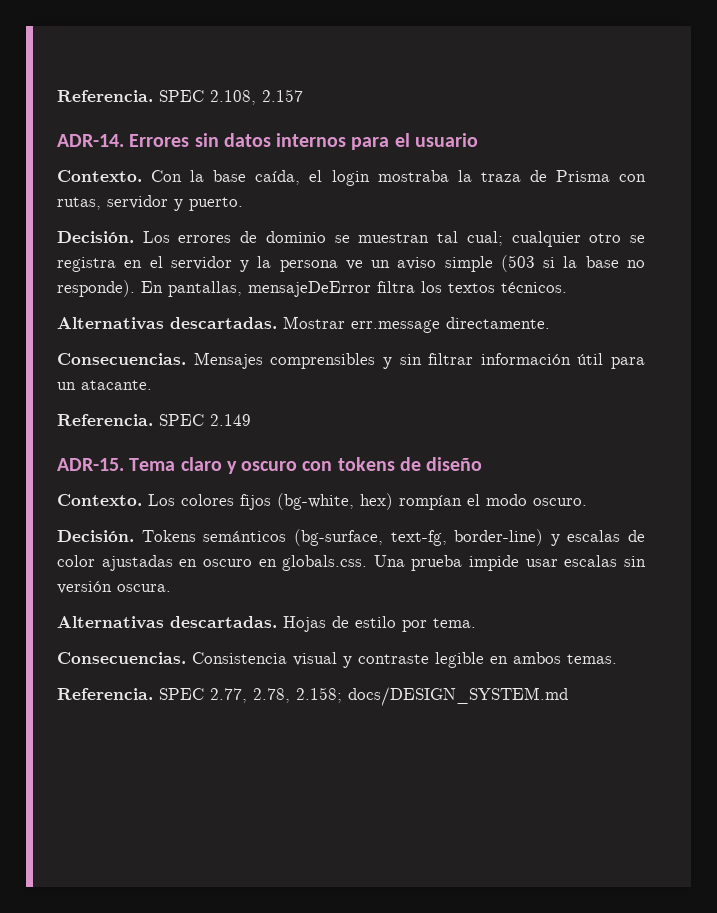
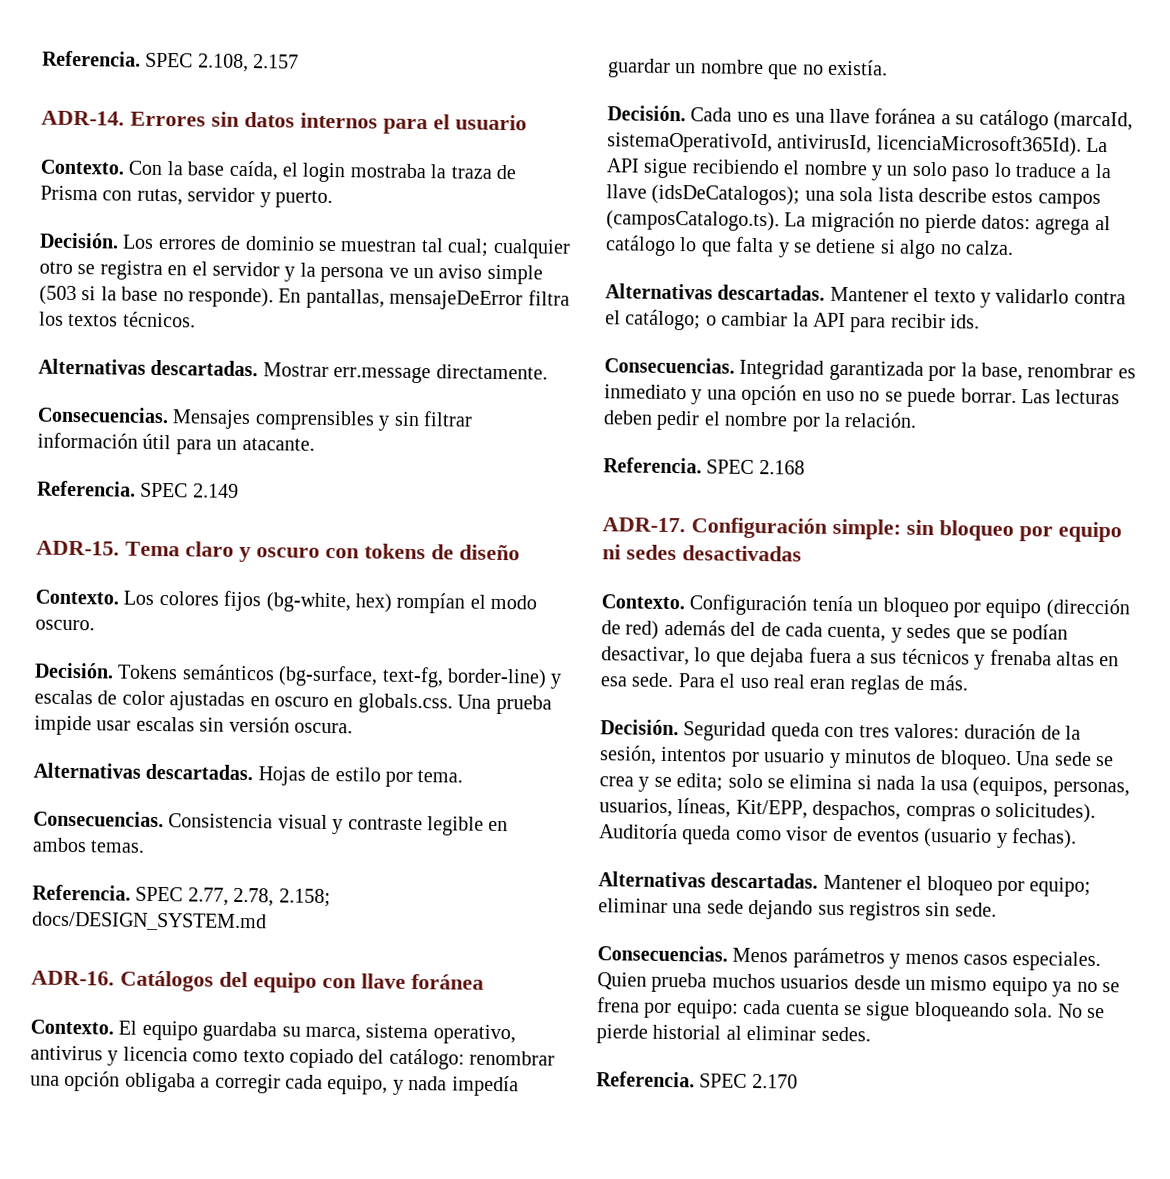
(568, 696) none -> [31,970,484,993] [30,1019,516,1045] [30,1045,556,1070] [30,1070,519,1097] [607,58,888,80] [607,105,1133,132] [607,132,1109,157] [606,158,1112,182] [606,184,1101,210] [606,210,1111,235] [605,235,1014,260] [605,283,1126,308] [605,309,981,333] [604,357,1136,382] [604,384,1121,408] [603,410,918,432] [603,457,805,475] [602,517,1122,543] [602,544,802,562] [601,594,1130,620] [601,619,1069,645] [601,646,1120,670] [600,672,969,695] [600,719,1082,742] [599,745,1114,770] [599,773,1130,798] [599,798,1097,823] [599,823,1078,849] [598,871,1092,897] [598,898,997,921] [597,945,1102,972] [597,972,1120,997] [597,997,1105,1022] [596,1024,871,1044] [596,1071,798,1089] // ADR-16. Catálogos del equipo con llave foránea // Contexto. El equipo guardaba su marca, sistema operativo, antivirus y licencia como texto copiado del catálogo: renombrar una opción obligaba a corregir cada equipo, y nada impedía guardar un nombre que no existía. // Decisión. Cada uno es una llave foránea a su catálogo (marcaId, sistemaOperativoId, antivirusId, licenciaMicrosoft365Id). La API sigue recibiendo el nombre y un solo paso lo traduce a la llave (idsDeCatalogos); una sola lista describe estos campos (camposCatalogo.ts). La migración no pierde datos: agrega al catálogo lo que falta y se detiene si algo no calza. // Alternativas descartadas. Mantener el texto y validarlo contra el catálogo; o cambiar la API para recibir ids. // Consecuencias. Integridad garantizada por la base, renombrar es inmediato y una opción en uso no se puede borrar. Las lecturas deben pedir el nombre por la relación. // Referencia. SPEC 2.168 // ADR-17. Configuración simple: sin bloqueo por equipo ni sedes desactivadas // Contexto. Configuración tenía un bloqueo por equipo (dirección de red) además del de cada cuenta, y sedes que se podían desactivar, lo que dejaba fuera a sus técnicos y frenaba altas en esa sede. Para el uso real eran reglas de más. // Decisión. Seguridad queda con tres valores: duración de la sesión, intentos por usuario y minutos de bloqueo. Una sede se crea y se edita; solo se elimina si nada la usa (equipos, personas, usuarios, líneas, Kit/EPP, despachos, compras o solicitudes). Auditoría queda como visor de eventos (usuario y fechas). // Alternativas descartadas. Mantener el bloqueo por equipo; eliminar una sede dejando sus registros sin sede. // Consecuencias. Menos parámetros y menos casos especiales. Quien prueba muchos usuarios desde un mismo equipo ya no se frena por equipo: cada cuenta se sigue bloqueando sola. No se pierde historial al eliminar sedes. // Referencia. SPEC 2.170

